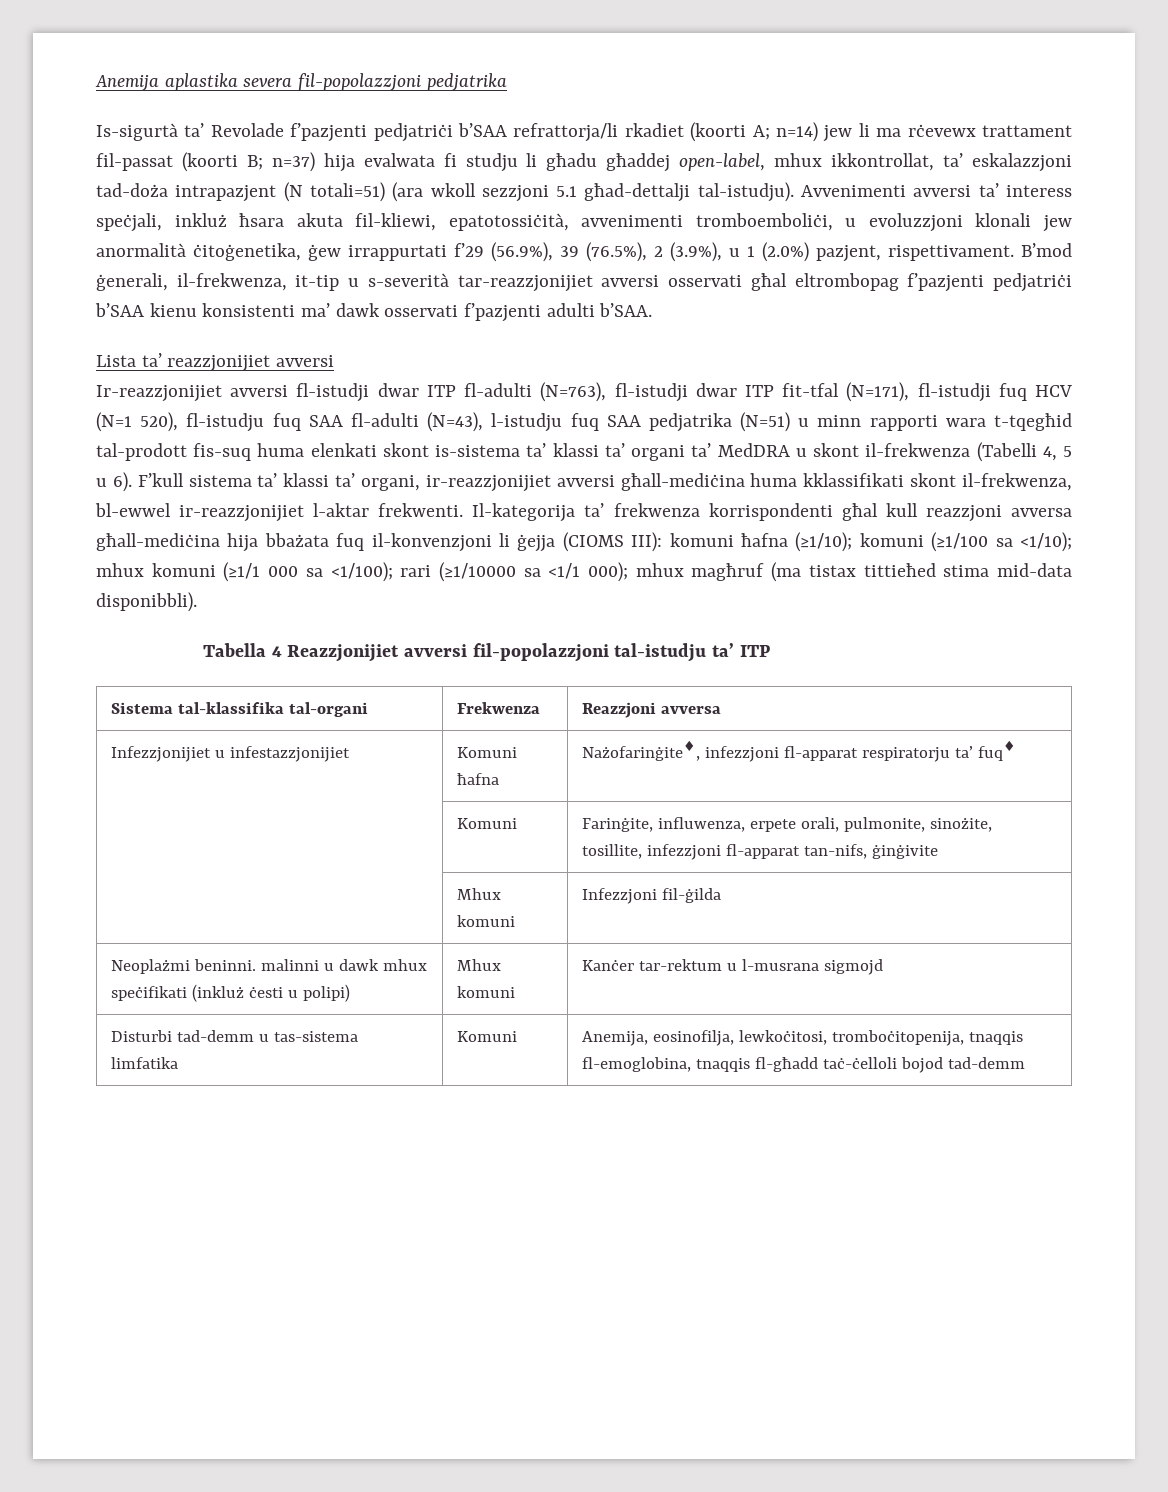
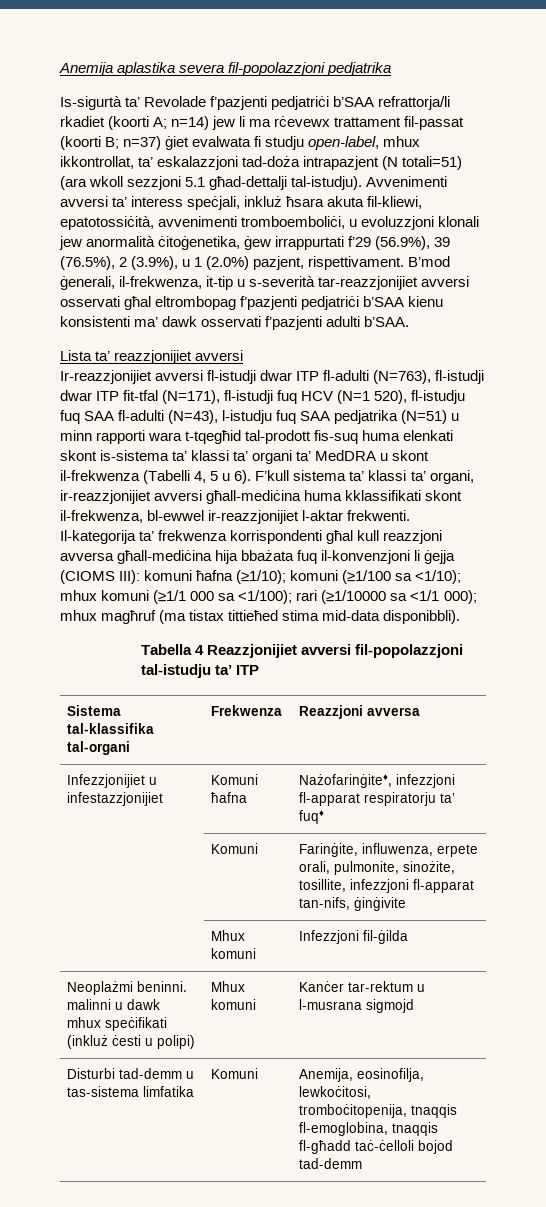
[323,153,355,172] hija -> [165,136,190,150] ġiet
[526,153,671,172] li għadu għaddej -> (305, 143) none

